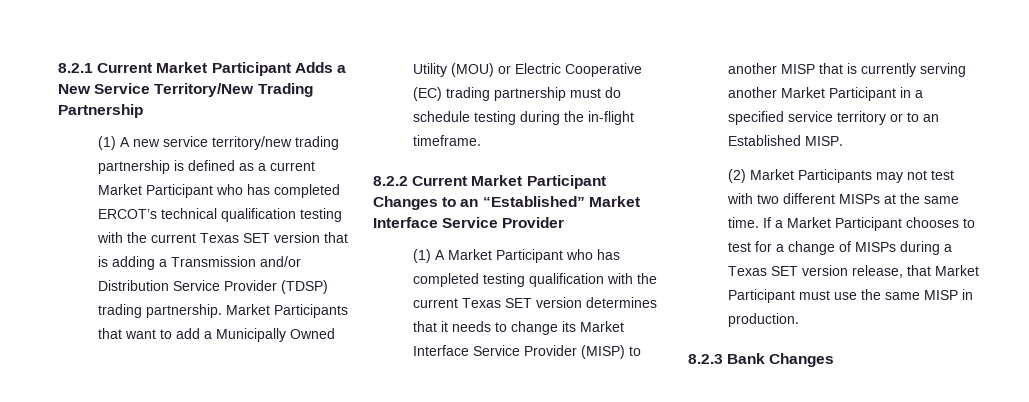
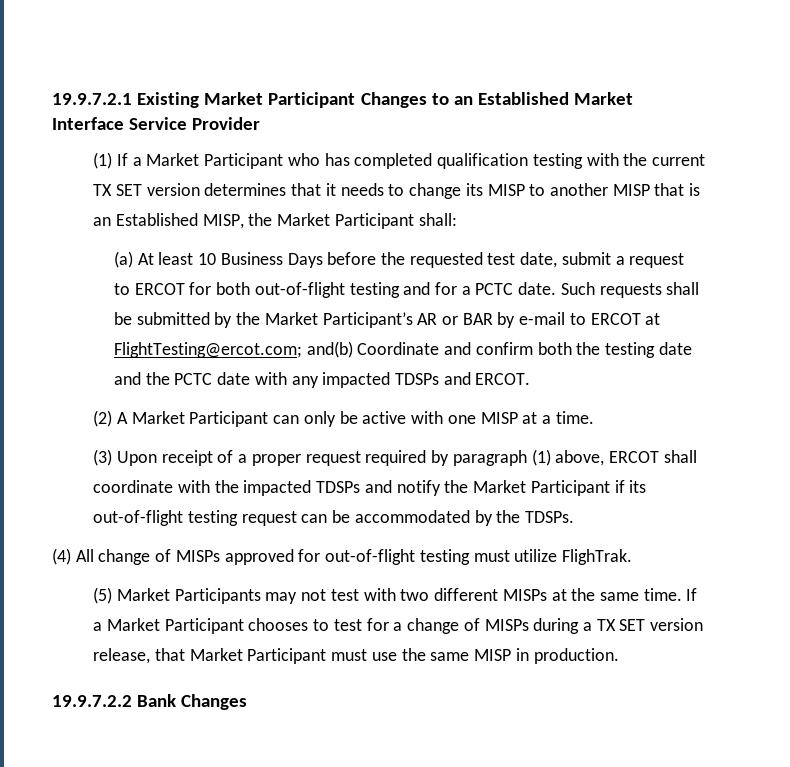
[58,62,346,76] [58,83,313,97] [58,104,143,118] [98,136,340,150] [98,160,316,174] [98,184,341,198] [98,208,343,222] [97,232,349,243] [98,256,302,270] [98,280,329,294] [98,304,349,318] [98,328,336,342] [413,63,643,77] [413,87,622,101] [413,111,635,125] [413,135,482,146] [373,176,468,186] 8.2.1 Current Market Participant Adds a New Service Territory/New Trading Partnership // (1) A new service territory/new trading partnership is defined as a current Market Participant who has completed ERCOT’s technical qualification testing with the current Texas SET version that is adding a Transmission and/or Distribution Service Provider (TDSP) trading partnership. Market Participants that want to add a Municipally Owned Utility (MOU) or Electric Cooperative (EC) trading partnership must do schedule testing during the in-flight timeframe. // 8.2.2 Current -> [52,92,200,108] 19.9.7.2.1 Existing
[482,196,585,207] “Established” -> [477,92,569,105] Established
[435,249,621,263] [413,273,658,287] [413,298,502,308] A Market Participant who has completed testing qualification with the current Texas -> [117,153,705,169] [93,184,113,196] If a Market Participant who has completed qualification testing with the current TX
[580,321,625,332] [413,345,626,359] Market Interface Service Provider (MISP) -> [487,184,525,196] MISP
[861,63,967,77] [728,87,924,101] [728,111,940,125] [728,135,844,146] [728,169,747,183] currently serving another Market Participant in a specified service territory or to an Established MISP. // (2) -> [93,213,457,229] [113,251,685,268] [113,282,700,298] [113,312,661,328] [113,341,692,358] [113,372,531,388] [93,410,594,427] [93,449,697,466] [93,480,647,496] [93,510,575,526] [52,548,632,565] [93,587,113,604] an Established MISP, the Market Participant shall: // (a) At least 10 Business Days before the requested test date, submit a request to ERCOT for both out-of-flight testing and for a PCTC date. Such requests shall be submitted by the Market Participant’s AR or BAR by e-mail to ERCOT at FlightTesting@ercot.com; and(b) Coordinate and confirm both the testing date and the PCTC date with any impacted TDSPs and ERCOT. // (2) A Market Participant can only be active with one MISP at a time. // (3) Upon receipt of a proper request required by paragraph (1) above, ERCOT shall coordinate with the impacted TDSPs and notify the Market Participant if its out-of-flight testing request can be accommodated by the TDSPs. // (4) All change of MISPs approved for out-of-flight testing must utilize FlighTrak. // (5)
[728,266,768,276] Texas -> [596,619,616,631] TX
[688,354,723,364] 8.2.3 -> [52,695,132,707] 19.9.7.2.2

